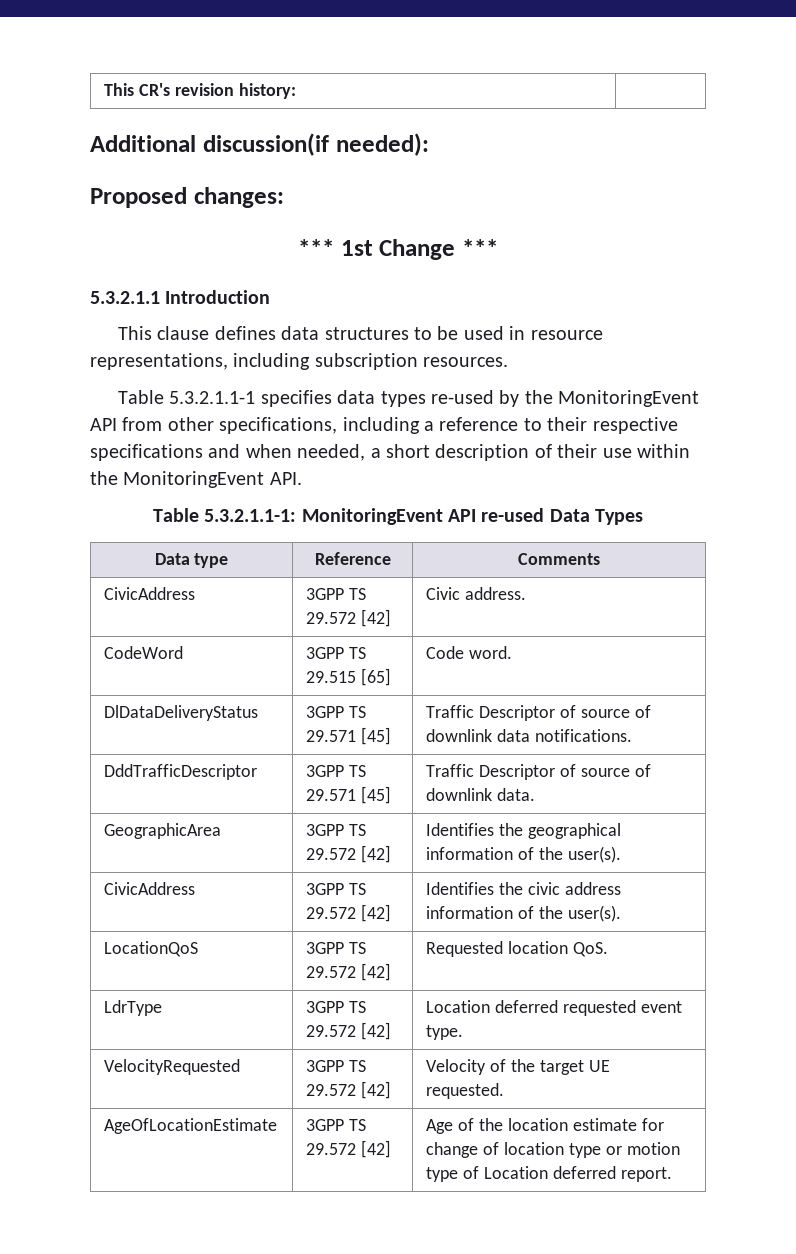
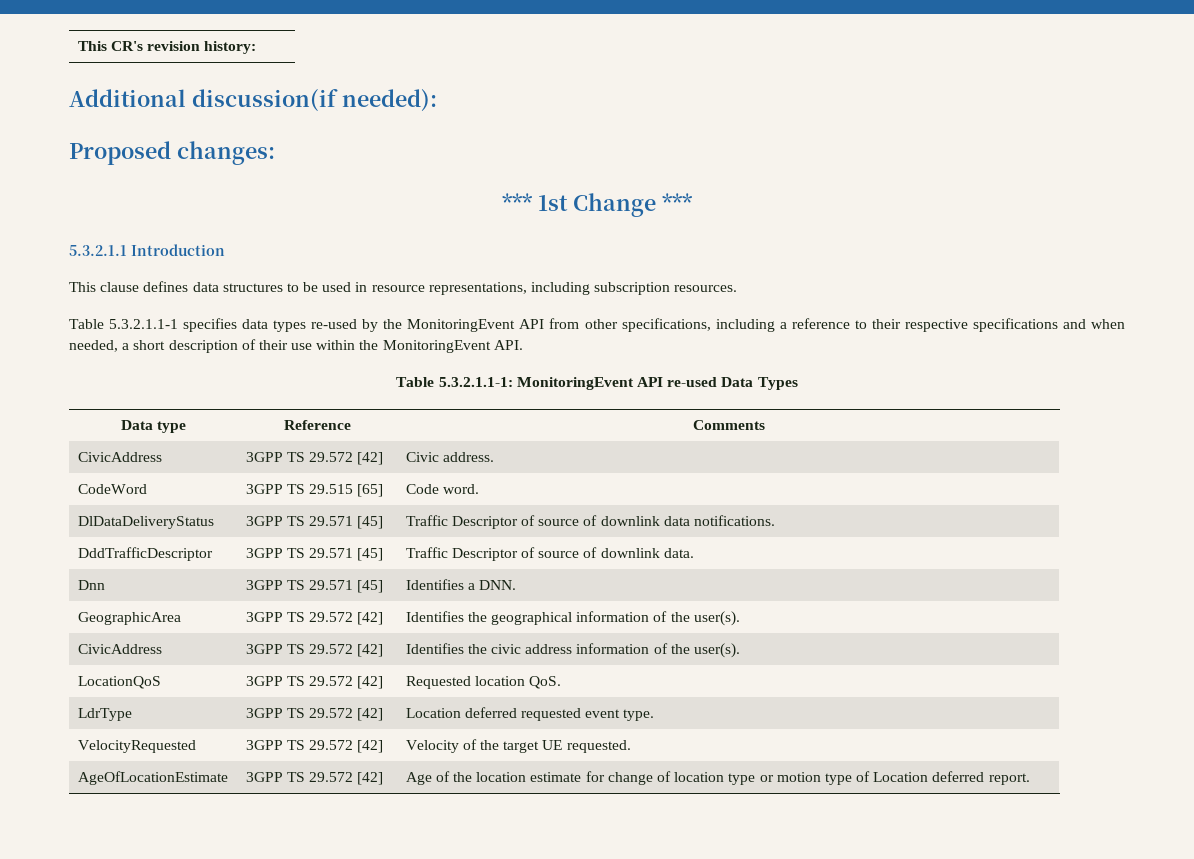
(536, 794) none -> [77,580,105,590] [245,580,384,593] [405,579,517,590] // Dnn | 3GPP TS 29.571 [45] | Identifies a DNN.

